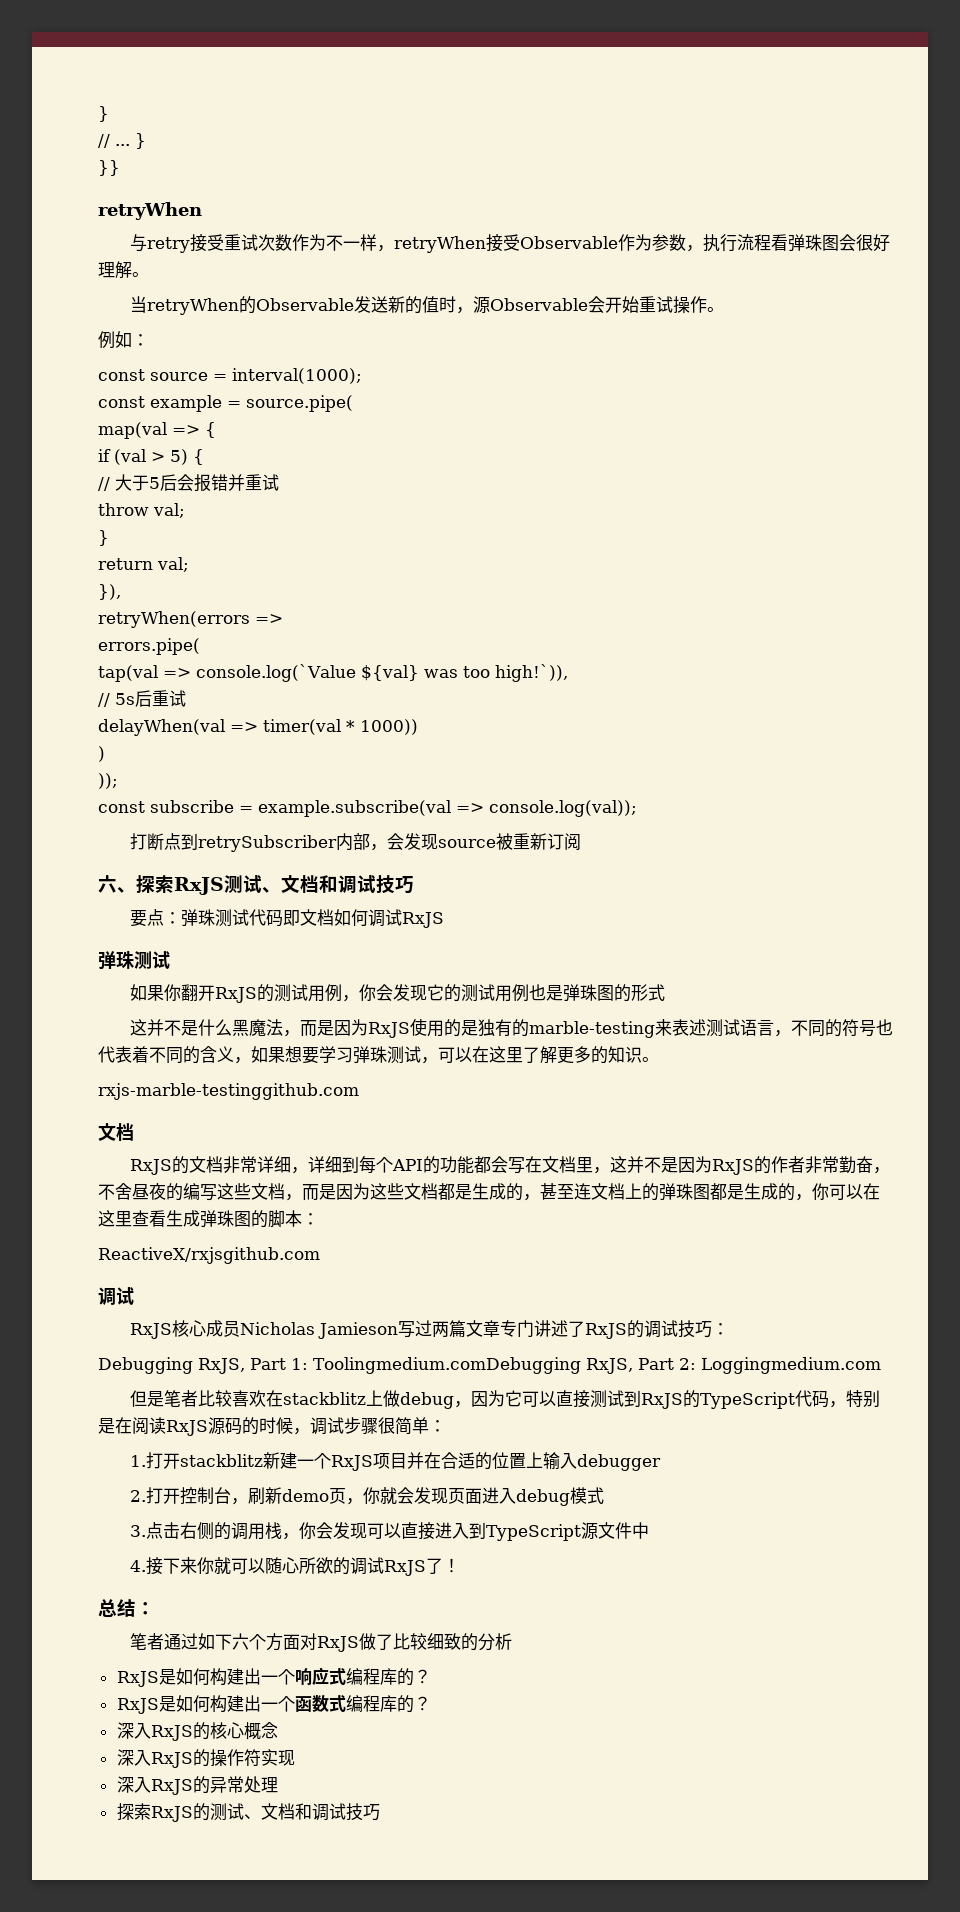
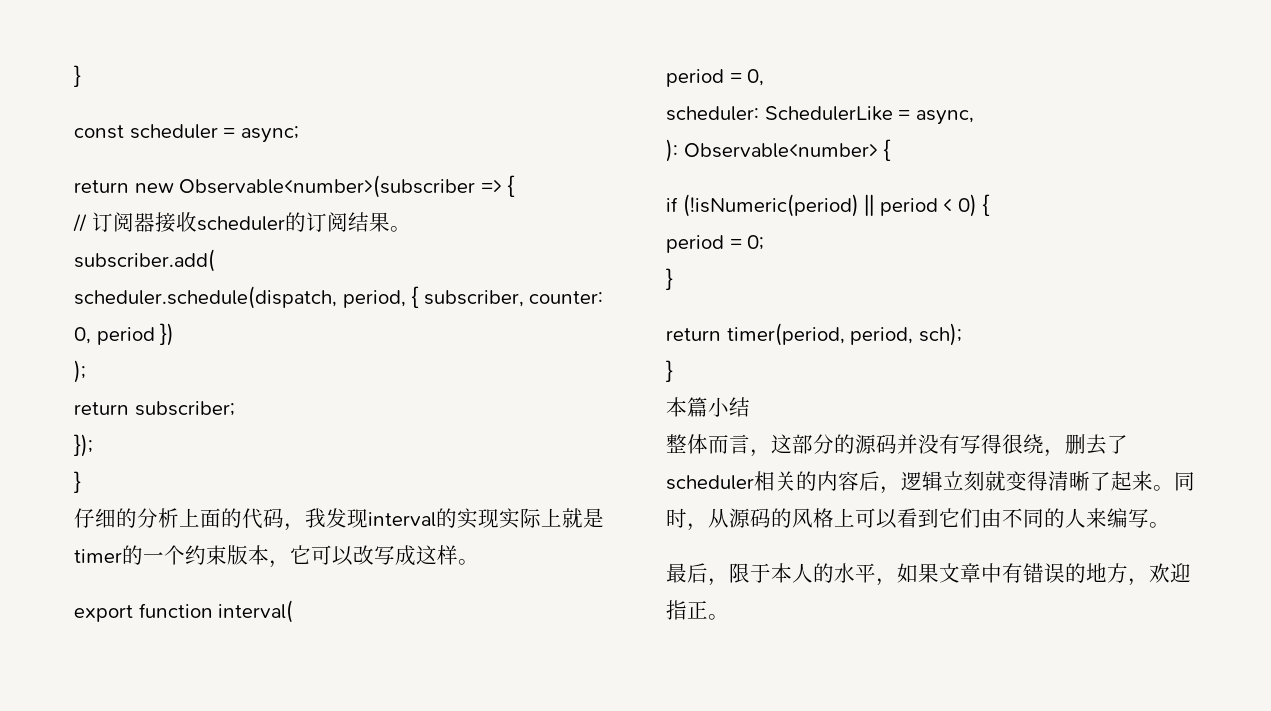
[98,106,109,122] [98,133,146,149] [98,160,120,176] [98,202,202,220] [130,234,891,253] [98,261,149,279] [130,296,725,315] [98,331,149,349] [98,368,362,384] [98,395,353,412] [98,422,216,439] [98,449,204,465] [98,474,279,492] [98,503,185,518] [98,530,109,546] [98,557,189,572] [98,584,121,600] [98,611,283,628] [98,638,200,655] [98,664,568,682] [98,690,186,707] [98,719,418,736] [98,746,105,762] [98,773,118,789] [98,800,637,817] [130,833,582,852] [98,875,414,895] [130,909,445,928] [98,951,170,970] [130,984,666,1003] [130,1018,894,1038] [98,1046,659,1064] [98,1083,359,1100] [98,1123,134,1141] [130,1156,891,1175] [98,1183,880,1201] [98,1210,319,1228] [98,1247,320,1264] [98,1287,134,1305] [130,1320,730,1339] [98,1357,881,1374] [130,1390,881,1409] [98,1417,446,1436] [130,1452,662,1471] [130,1487,605,1506] [130,1522,650,1541] [130,1557,461,1576] [98,1599,155,1617] [130,1633,513,1652] [116,1667,431,1687] [116,1695,431,1714] [116,1722,278,1741] [116,1749,295,1768] [116,1776,278,1795] [116,1803,380,1822] } // // ... } // }} // retryWhen // 与retry接受重试次数作为不一样，retryWhen接受Observable作为参数，执行流程看弹珠图会很好理解。 // 当retryWhen的Observable发送新的值时，源Observable会开始重试操作。 // 例如： // const source = interval(1000); // const example = source.pipe( // map(val => { // if (val > 5) { // // 大于5后会报错并重试 // throw val; // } // return val; // }), // retryWhen(errors => // errors.pipe( // tap(val => console.log(`Value ${val} was too high!`)), // // 5s后重试 // delayWhen(val => timer(val * 1000)) // ) // )); // const subscribe = example.subscribe(val => console.log(val)); // 打断点到retrySubscriber内部，会发现source被重新订阅 // 六、探索RxJS测试、文档和调试技巧 // 要点：弹珠测试代码即文档如何调试RxJS // 弹珠测试 // 如果你翻开RxJS的测试用例，你会发现它的测试用例也是弹珠图的形式 // 这并不是什么黑魔法，而是因为RxJS使用的是独有的marble-testing来表述测试语言，不同的符号也代表着不同的含义，如果想要学习弹珠测试，可以在这里了解更多的知识。 // rxjs-marble-testinggithub.com // 文档 // RxJS的文档非常详细，详细到每个API的功能都会写在文档里，这并不是因为RxJS的作者非常勤奋，不舍昼夜的编写这些文档，而是因为这些文档都是生成的，甚至连文档上的弹珠图都是生成的，你可以在这里查看生成弹珠图的脚本： // ReactiveX/rxjsgithub.com // 调试 // RxJS核心成员Nicholas Jamieson写过两篇文章专门讲述了RxJS的调试技巧： // Debugging RxJS, Part 1: Toolingmedium.comDebugging RxJS, Part 2: Loggingmedium.com // 但是笔者比较喜欢在stackblitz上做debug，因为它可以直接测试到RxJS的TypeScript代码，特别是在阅读RxJS源码的时候，调试步骤很简单： // 1.打开stackblitz新建一个RxJS项目并在合适的位置上输入debugger // 2.打开控制台，刷新demo页，你就会发现页面进入debug模式 // 3.点击右侧的调用栈，你会发现可以直接进入到TypeScript源文件中 // 4.接下来你就可以随心所欲的调试RxJS了！ // 总结： // 笔者通过如下六个方面对RxJS做了比较细致的分析 // RxJS是如何构建出一个响应式编程库的？ // RxJS是如何构建出一个函数式编程库的？ // 深入RxJS的核心概念 // 深入RxJS的操作符实现 // 深入RxJS的异常处理 // 探索RxJS的测试、文档和调试技巧 -> [74,65,81,87] [74,124,299,143] [74,175,516,198] [73,212,411,233] [74,249,215,272] [74,286,604,309] [74,323,175,346] [74,360,86,383] [74,401,235,416] [74,434,93,457] [74,471,81,493] [74,508,604,531] [74,545,479,568] [74,600,294,623] [666,69,765,87] [666,106,974,125] [666,139,892,162] [666,194,991,217] [666,235,765,253] [666,268,673,290] [666,323,962,346] [666,360,673,382] [666,397,750,417] [666,434,1128,457] [666,471,1195,494] [666,508,1170,531] [666,563,1191,586] [666,600,729,620] } // const scheduler = async; // return new Observable<number>(subscriber => { // // 订阅器接收scheduler的订阅结果。 // subscriber.add( // scheduler.schedule(dispatch, period, { subscriber, counter: 0, period }) // ); // return subscriber; // }); // } // 仔细的分析上面的代码，我发现interval的实现实际上就是timer的一个约束版本，它可以改写成这样。 // export function interval( // period = 0, // scheduler: SchedulerLike = async, // ): Observable<number> { // if (!isNumeric(period) || period < 0) { // period = 0; // } // return timer(period, period, sch); // } // 本篇小结 // 整体而言，这部分的源码并没有写得很绕，删去了scheduler相关的内容后，逻辑立刻就变得清晰了起来。同时，从源码的风格上可以看到它们由不同的人来编写。 // 最后，限于本人的水平，如果文章中有错误的地方，欢迎指正。

